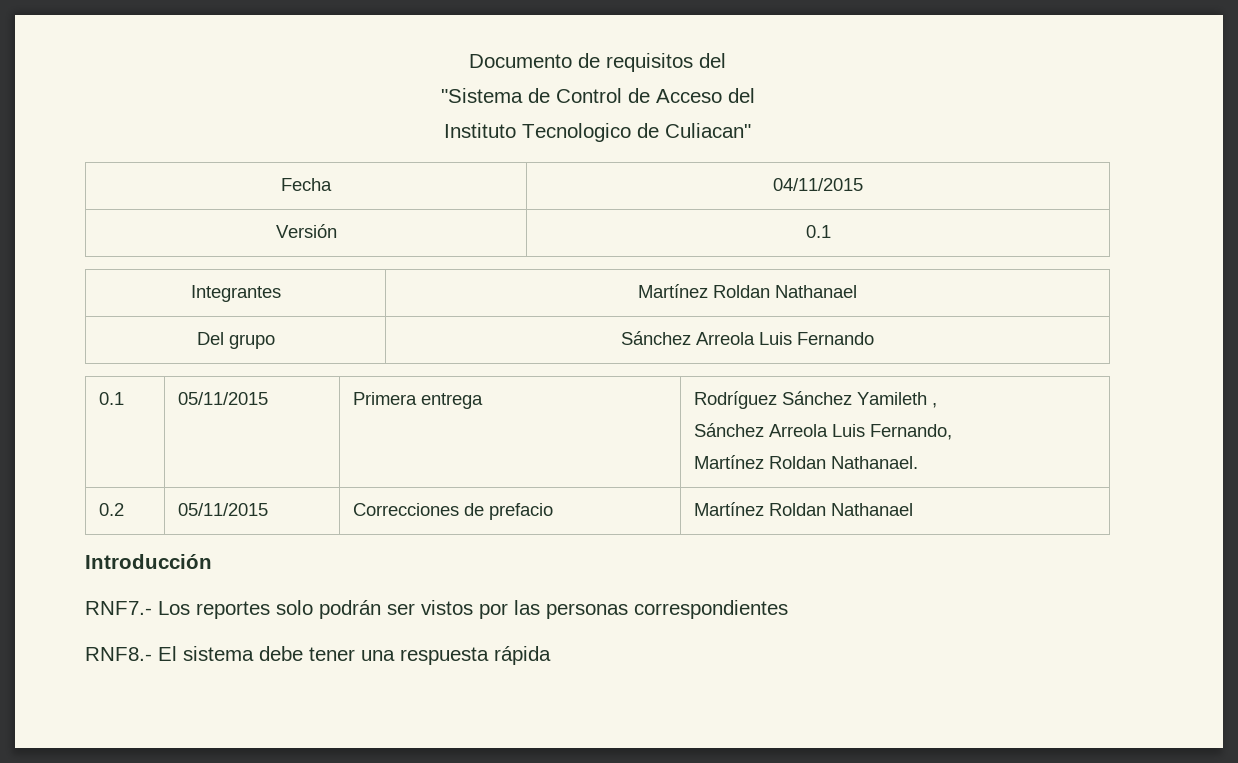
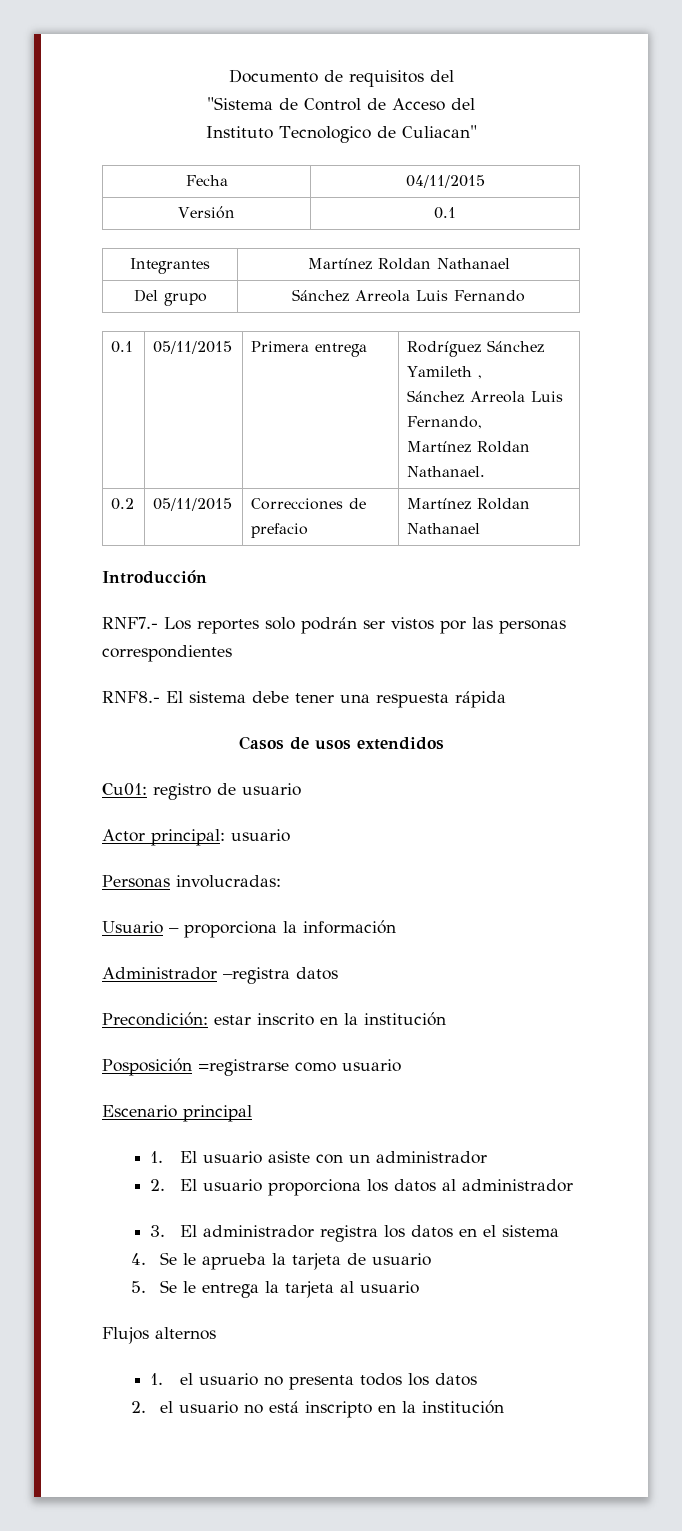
(551, 655) none -> [238,736,444,750] [102,782,301,800] [102,829,290,846] [102,875,281,888] [102,920,396,938] [102,967,338,984] [102,1012,446,1026] [102,1058,401,1076] [102,1105,252,1122] [150,1151,487,1164] [150,1179,573,1196] [150,1225,559,1242] [131,1252,432,1270] [131,1280,420,1298] [102,1327,216,1344] [150,1373,477,1390] [131,1400,505,1418] // Casos de usos extendidos // Cu01: registro de usuario // Actor principal: usuario // Personas involucradas: // Usuario – proporciona la información // Administrador –registra datos // Precondición: estar inscrito en la institución // Posposición =registrarse como usuario // Escenario principal // 1. El usuario asiste con un administrador // 2. El usuario proporciona los datos al administrador // 3. El administrador registra los datos en el sistema // 4. Se le aprueba la tarjeta de usuario // 5. Se le entrega la tarjeta al usuario // Flujos alternos // 1. el usuario no presenta todos los datos // 2. el usuario no está inscripto en la institución

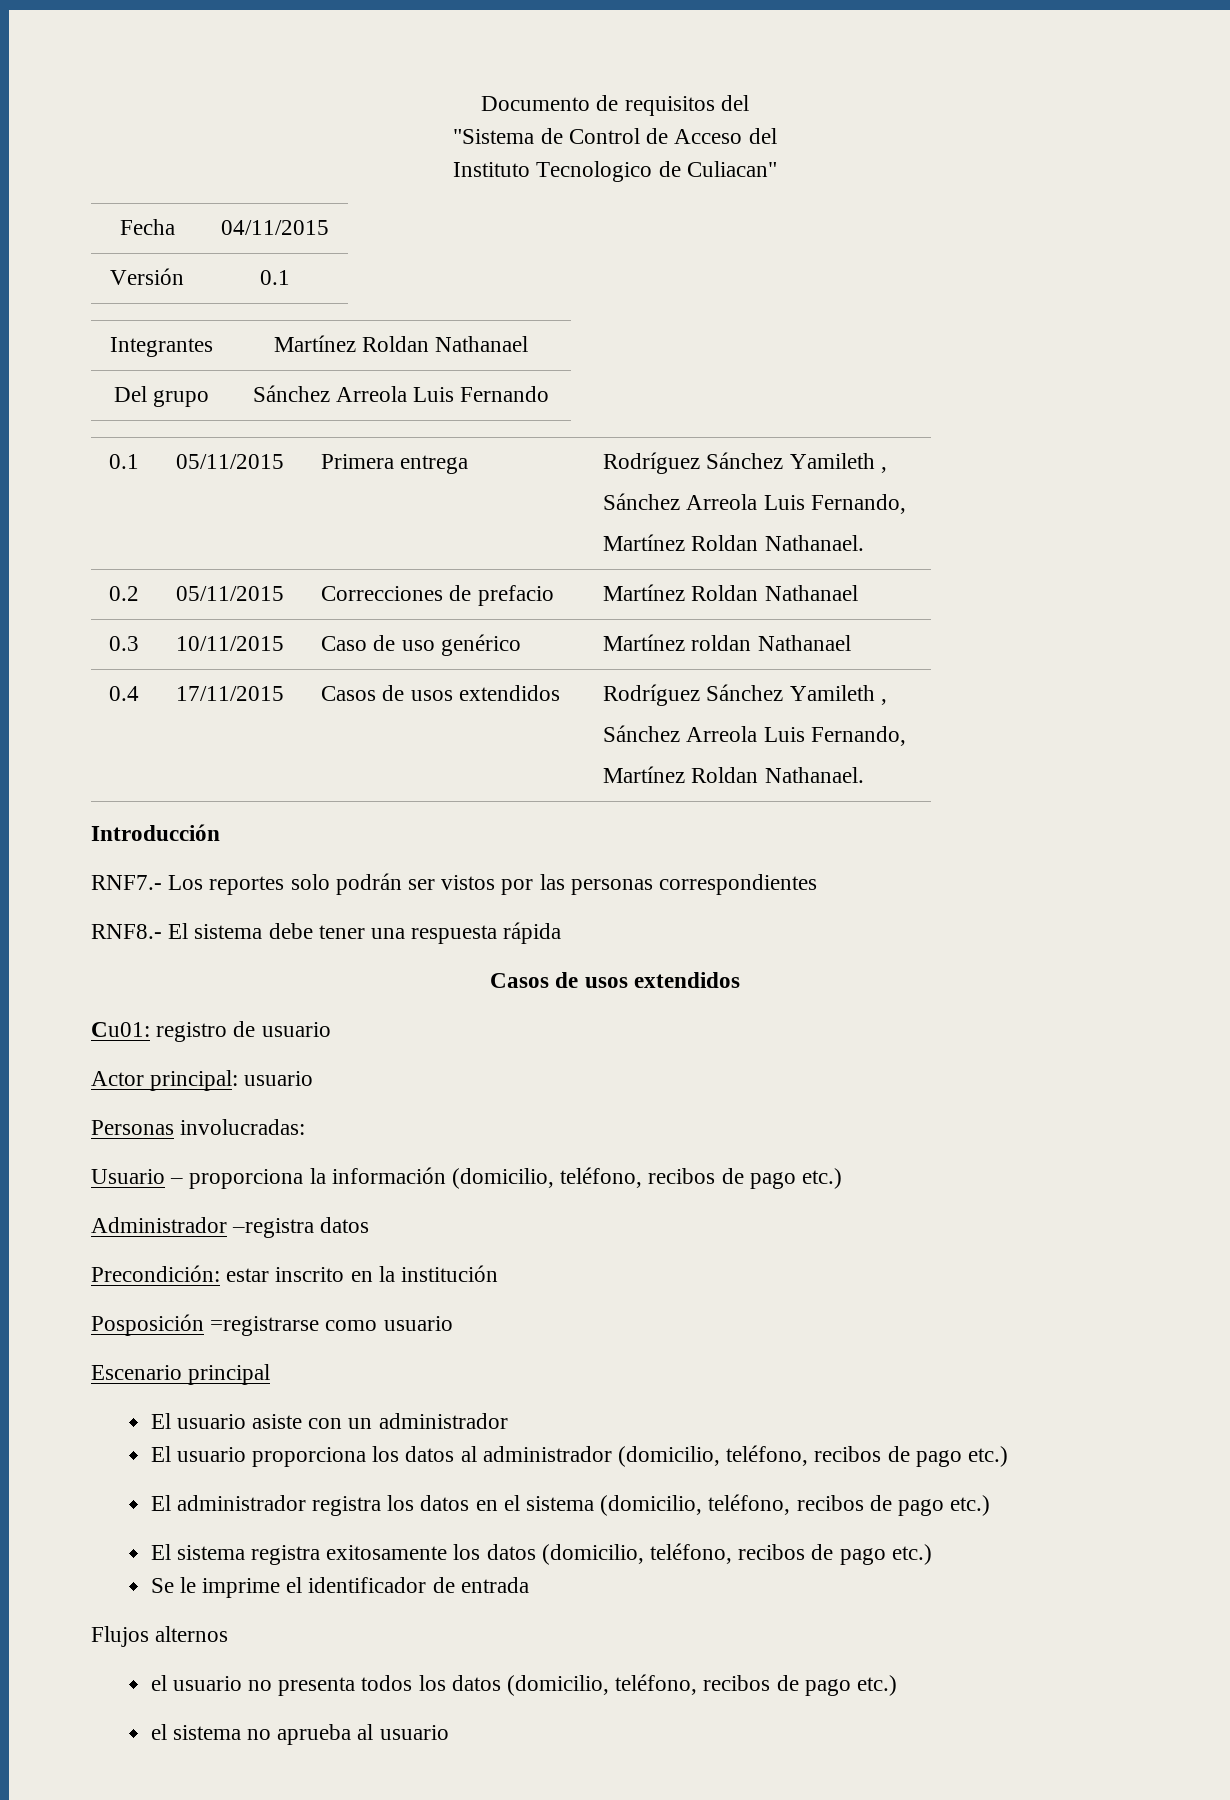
(481, 528) none -> [109,636,140,651] [176,636,285,651] [321,634,521,656] [603,634,851,651] [109,686,140,701] [176,686,285,701] [321,685,560,701] [603,684,887,706] [603,725,906,746] [603,766,864,783] // 0.3 | 10/11/2015 | Caso de uso genérico | Martínez roldan Nathanael // 0.4 | 17/11/2015 | Casos de usos extendidos | Rodríguez Sánchez Yamileth , // Sánchez Arreola Luis Fernando, // Martínez Roldan Nathanael.
(396, 927) none -> [452,1167,843,1189] (domicilio, teléfono, recibos de pago etc.)
[150,1151,164,1163] 1. -> (271, 1374) none
[150,1179,166,1191] 2. -> (508, 1421) none
[150,1225,166,1237] // 3. -> [618,1445,1009,1467] (domicilio, teléfono, recibos de pago etc.) //
[131,1252,432,1270] [131,1280,420,1298] // 4. Se le aprueba la tarjeta de usuario // 5. Se le entrega la tarjeta al usuario -> [600,1494,991,1516] [150,1543,932,1565] [150,1577,529,1598] (domicilio, teléfono, recibos de pago etc.) // El sistema registra exitosamente los datos (domicilio, teléfono, recibos de pago etc.) // Se le imprime el identificador de entrada
[150,1373,164,1385] 1. -> (229, 1634) none
[131,1400,505,1418] // 2. el usuario no está inscripto en la institución -> [507,1674,898,1696] [150,1724,449,1745] (domicilio, teléfono, recibos de pago etc.) // el sistema no aprueba al usuario

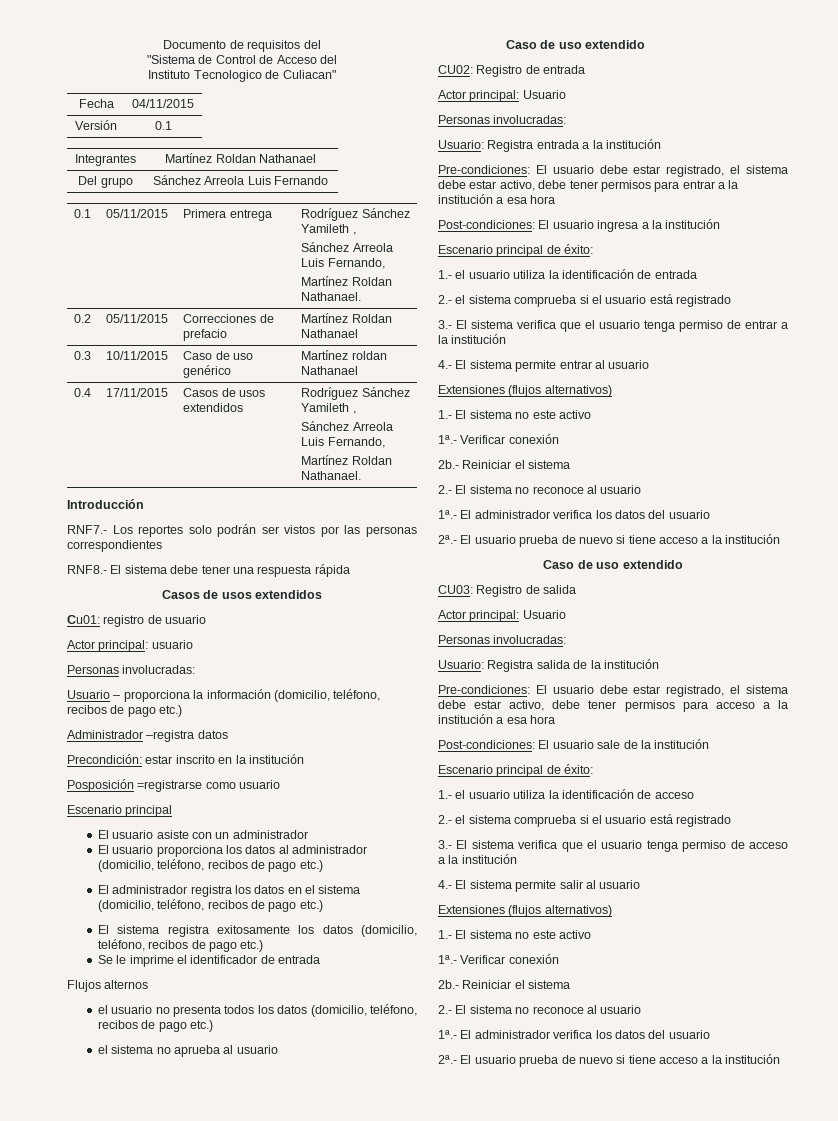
(449, 1732) none -> [506,40,646,49] [438,65,586,77] [438,90,566,102] [438,115,567,124] [438,139,661,152] [438,165,788,177] [438,180,739,192] [438,194,556,204] [438,219,721,232] [438,244,594,257] [438,269,697,279] [438,294,731,307] [438,320,788,332] [438,334,507,344] [438,360,650,372] [438,385,612,397] [438,410,591,419] [438,434,559,444] [438,460,571,469] [438,485,642,494] [438,510,710,519] [438,534,781,547] [543,560,683,569] [438,585,577,597] [438,610,566,622] [438,635,567,644] [438,659,659,672] [438,685,788,697] [438,700,788,712] [438,714,556,724] [438,739,710,749] [438,764,594,777] [438,789,694,799] [438,814,731,827] [438,840,788,852] [438,854,517,864] [438,880,641,892] [438,905,612,917] [438,930,591,939] [438,954,559,964] [438,980,571,989] [438,1005,642,1014] [438,1030,710,1039] [438,1054,781,1067] // Caso de uso extendido // CU02: Registro de entrada // Actor principal: Usuario // Personas involucradas: // Usuario: Registra entrada a la institución // Pre-condiciones: El usuario debe estar registrado, el sistema debe estar activo, debe tener permisos para entrar a la institución a esa hora // Post-condiciones: El usuario ingresa a la institución // Escenario principal de éxito: // 1.- el usuario utiliza la identificación de entrada // 2.- el sistema comprueba si el usuario está registrado // 3.- El sistema verifica que el usuario tenga permiso de entrar a la institución // 4.- El sistema permite entrar al usuario // Extensiones (flujos alternativos) // 1.- El sistema no este activo // 1ª.- Verificar conexión // 2b.- Reiniciar el sistema // 2.- El sistema no reconoce al usuario // 1ª.- El administrador verifica los datos del usuario // 2ª.- El usuario prueba de nuevo si tiene acceso a la institución // Caso de uso extendido // CU03: Registro de salida // Actor principal: Usuario // Personas involucradas: // Usuario: Registra salida de la institución // Pre-condiciones: El usuario debe estar registrado, el sistema debe estar activo, debe tener permisos para acceso a la institución a esa hora // Post-condiciones: El usuario sale de la institución // Escenario principal de éxito: // 1.- el usuario utiliza la identificación de acceso // 2.- el sistema comprueba si el usuario está registrado // 3.- El sistema verifica que el usuario tenga permiso de acceso a la institución // 4.- El sistema permite salir al usuario // Extensiones (flujos alternativos) // 1.- El sistema no este activo // 1ª.- Verificar conexión // 2b.- Reiniciar el sistema // 2.- El sistema no reconoce al usuario // 1ª.- El administrador verifica los datos del usuario // 2ª.- El usuario prueba de nuevo si tiene acceso a la institución

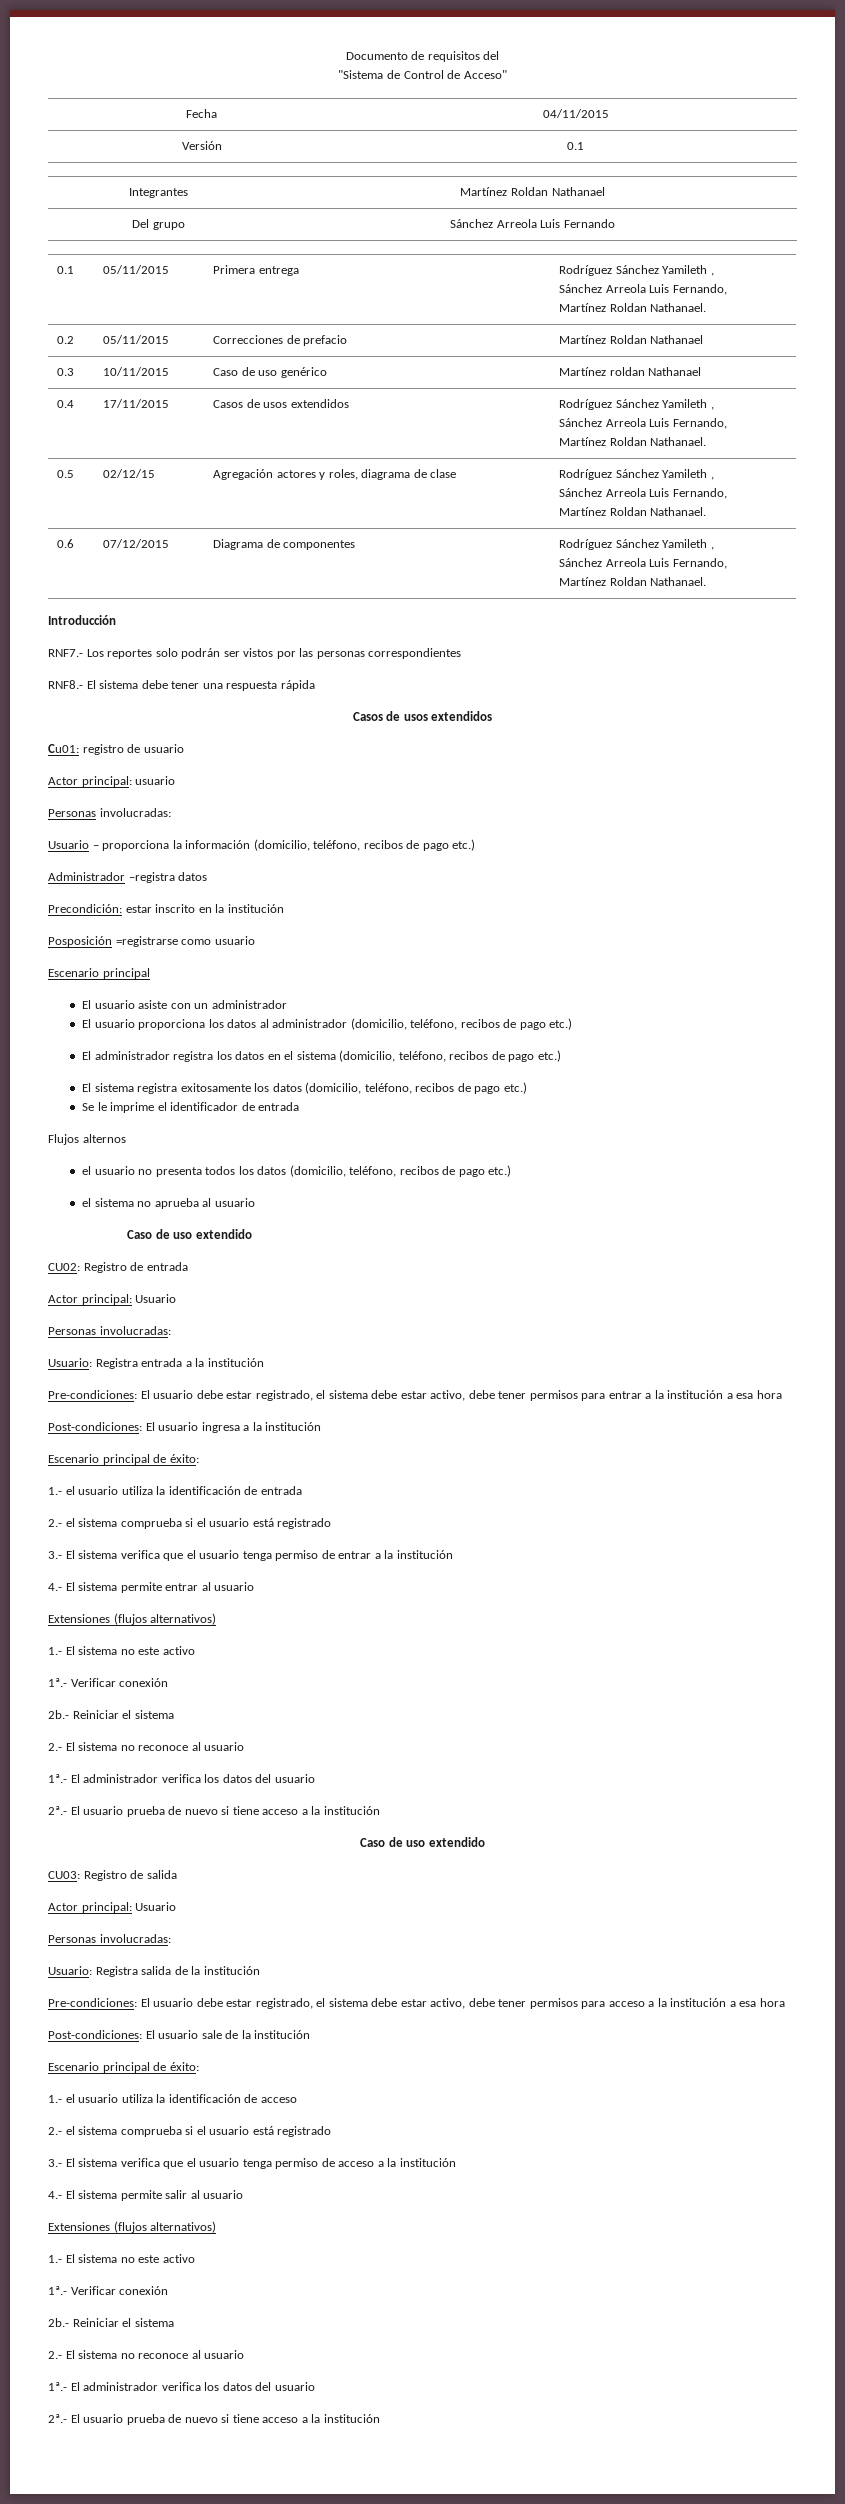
[276,55,337,64] [148,70,336,82] Acceso del // Instituto Tecnologico de Culiacan" -> [463,70,507,79] Acceso"
(362, 475) none -> [56,470,74,478] [102,469,155,478] [212,469,457,480] [558,469,714,480] [558,488,727,499] [558,507,707,516] [56,539,74,548] [102,539,169,548] [212,539,356,550] [558,539,714,550] [558,558,727,569] [558,577,707,586] // 0.5 | 02/12/15 | Agregación actores y roles, diagrama de clase | Rodríguez Sánchez Yamileth , // Sánchez Arreola Luis Fernando, // Martínez Roldan Nathanael. // 0.6 | 07/12/2015 | Diagrama de componentes | Rodríguez Sánchez Yamileth , // Sánchez Arreola Luis Fernando, // Martínez Roldan Nathanael.

